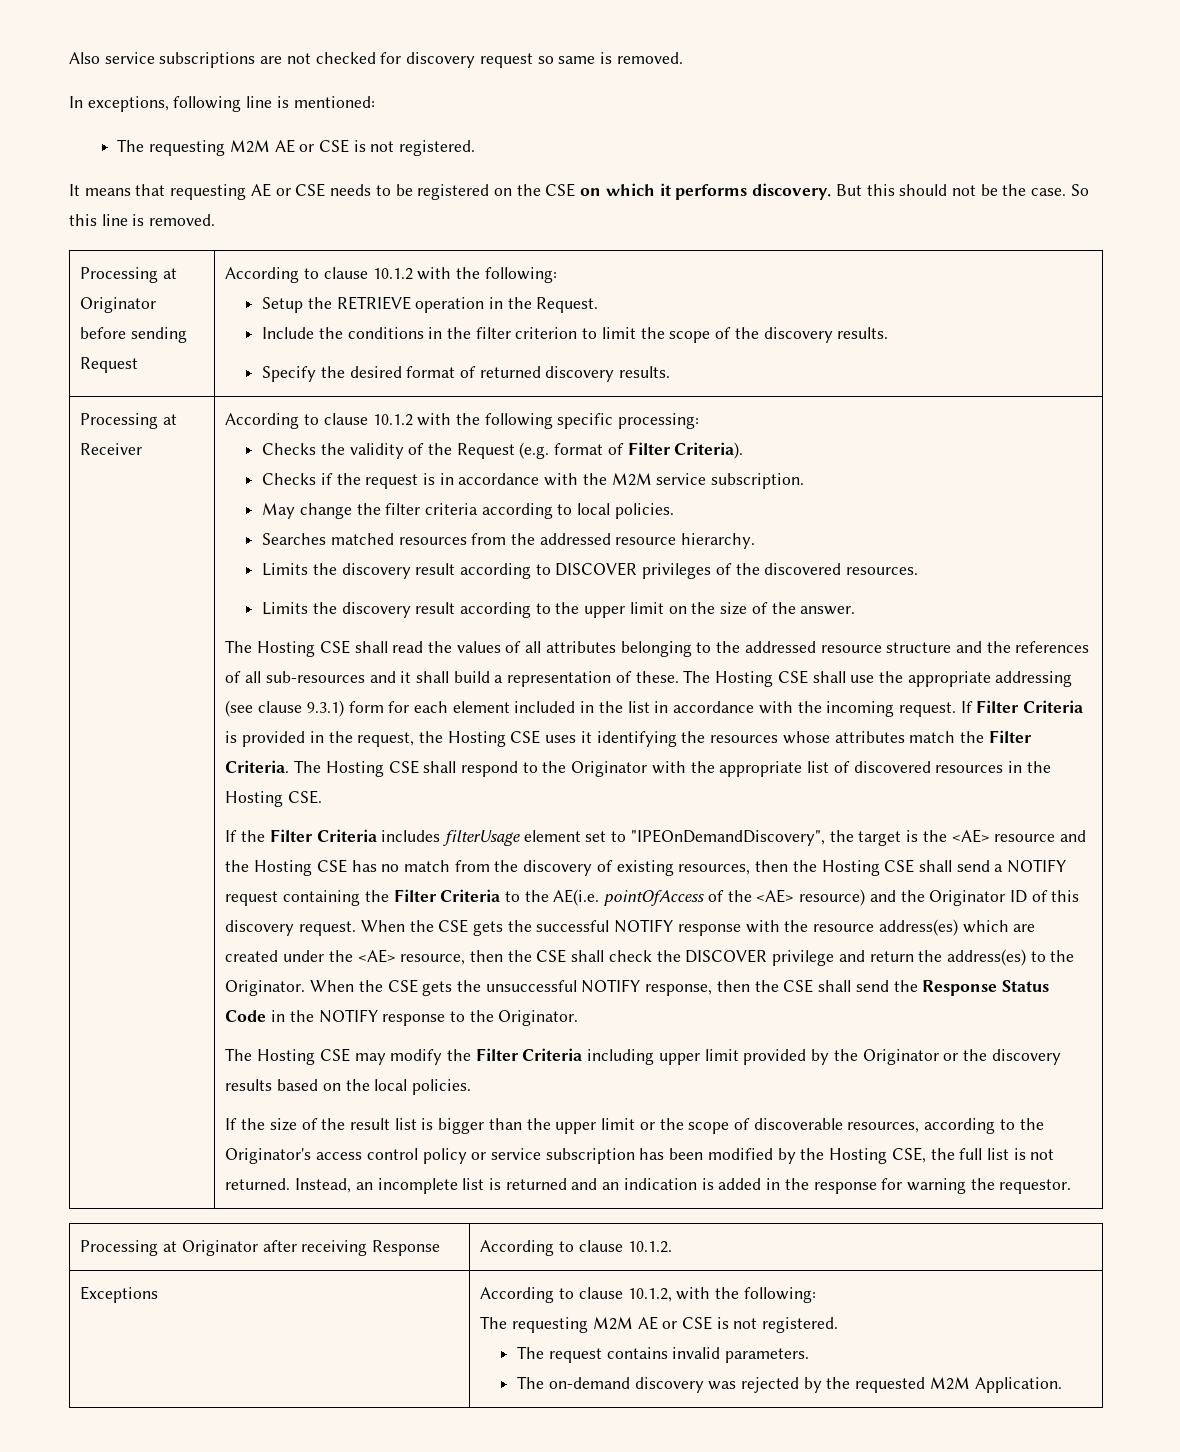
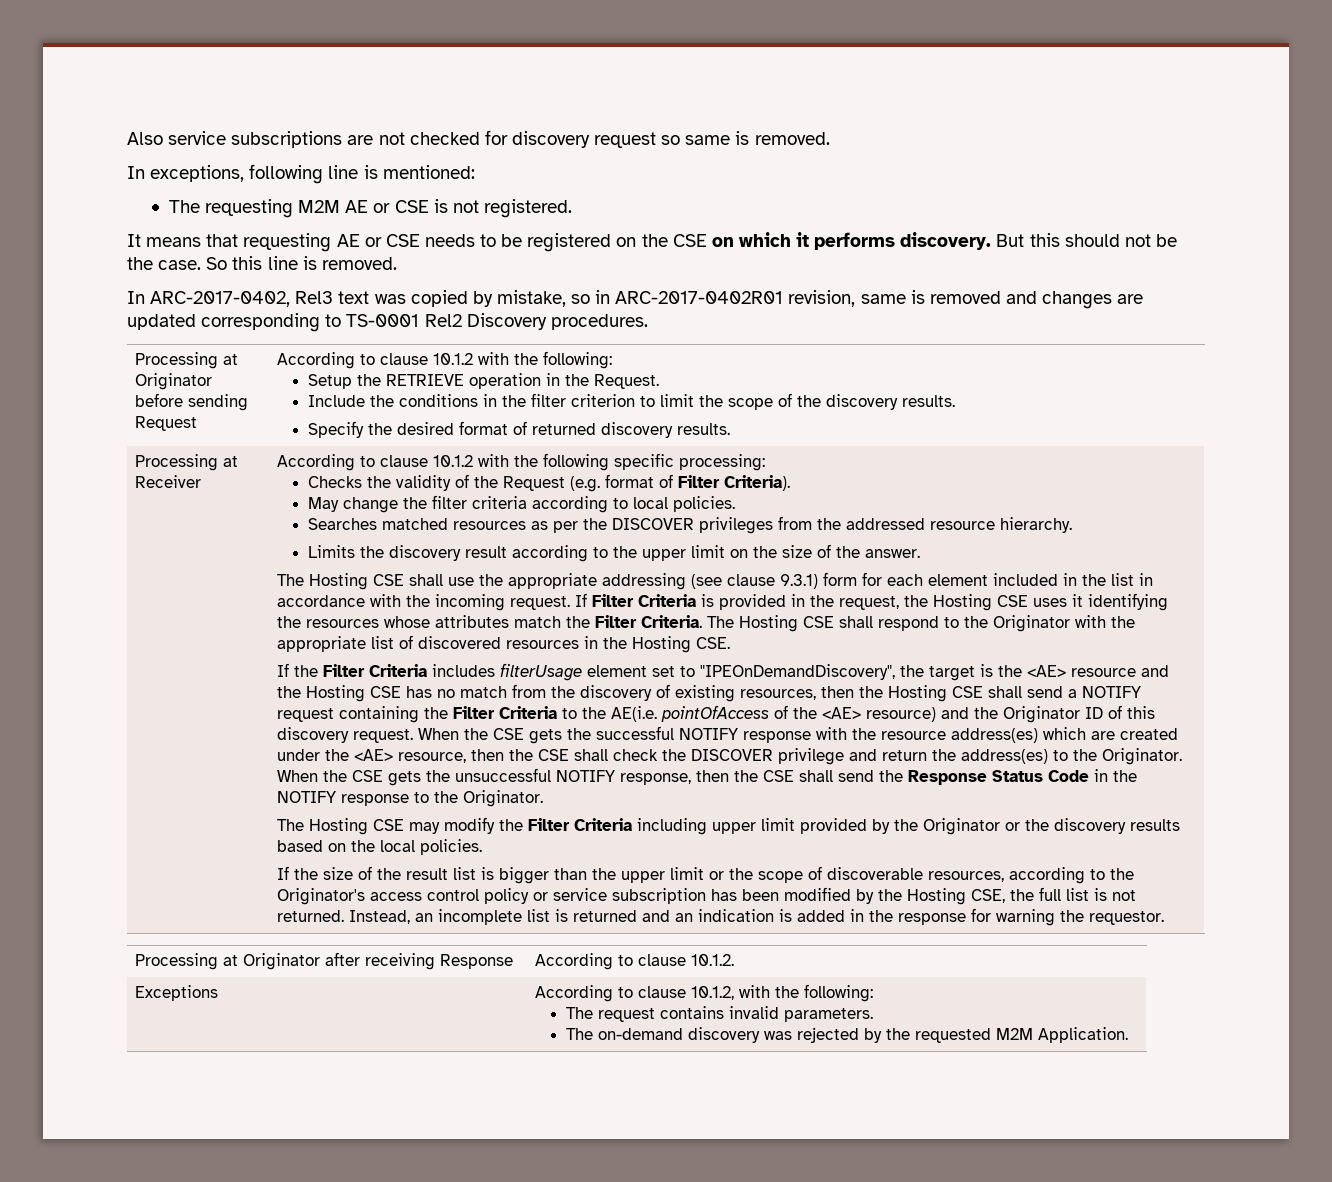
(216, 220) none -> [127,290,1144,309] [127,313,648,332] // In ARC-2017-0402, Rel3 text was copied by mistake, so in ARC-2017-0402R01 revision, same is removed and changes are updated corresponding to TS-0001 Rel2 Discovery procedures.
[262,473,805,489] // Checks if the request is in accordance with the M2M service subscription. -> (791, 483) none
(467, 541) none -> [531,517,774,534] as per the DISCOVER privileges
[262,562,919,579] // Limits the discovery result according to DISCOVER privileges of the discovered resources. -> (1073, 525) none
[392,641,1090,657] [225,670,846,687] read the values of all attributes belonging to the addressed resource structure and the references of all sub-resources and it shall build a representation of these. The Hosting CSE shall -> (444, 580) none
[480,1316,839,1333] // The requesting M2M AE or CSE is not registered. -> (874, 993) none

